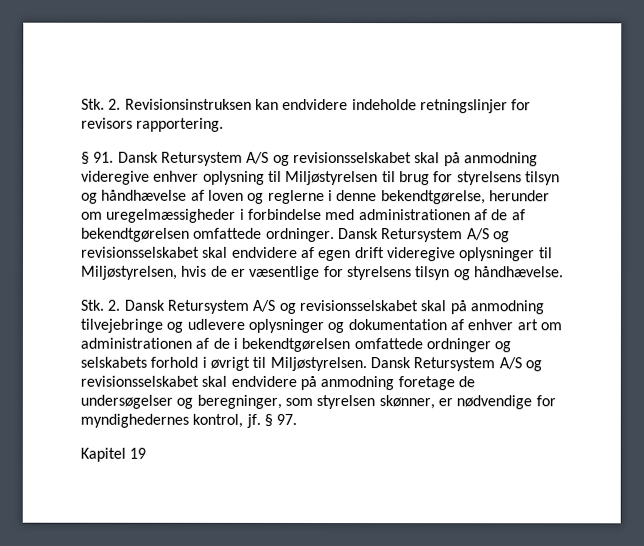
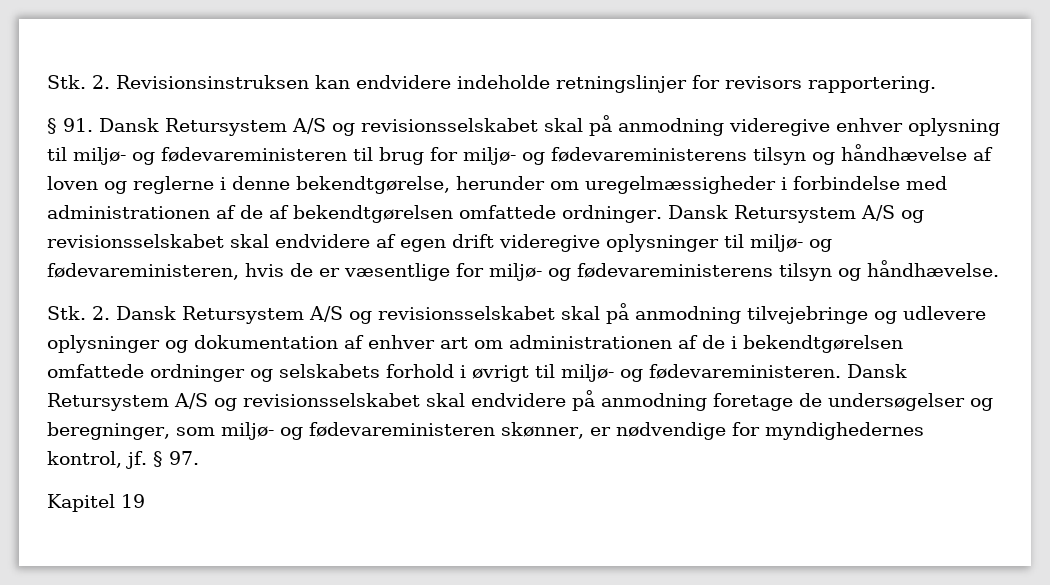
[285,170,522,186] Miljøstyrelsen til brug for styrelsens -> [73,147,747,165] miljø- og fødevareministeren til brug for miljø- og fødevareministerens
[80,265,178,280] Miljøstyrelsen, -> [750,234,832,252] [47,263,239,280] miljø- og fødevareministeren,
[345,266,412,281] styrelsens -> [489,263,773,281] miljø- og fødevareministerens
[269,356,367,372] Miljøstyrelsen. -> [561,364,841,382] miljø- og fødevareministeren.
[316,394,376,410] styrelsen -> [220,422,495,440] miljø- og fødevareministeren

